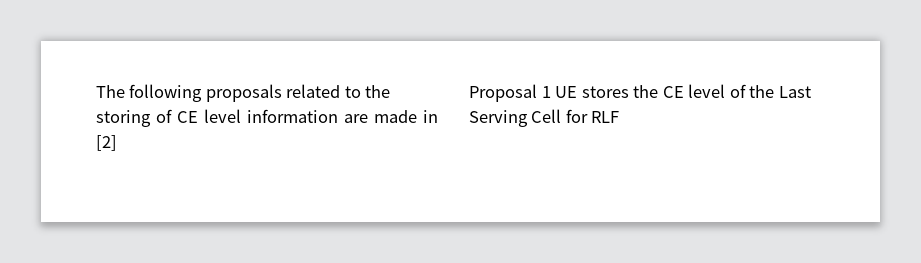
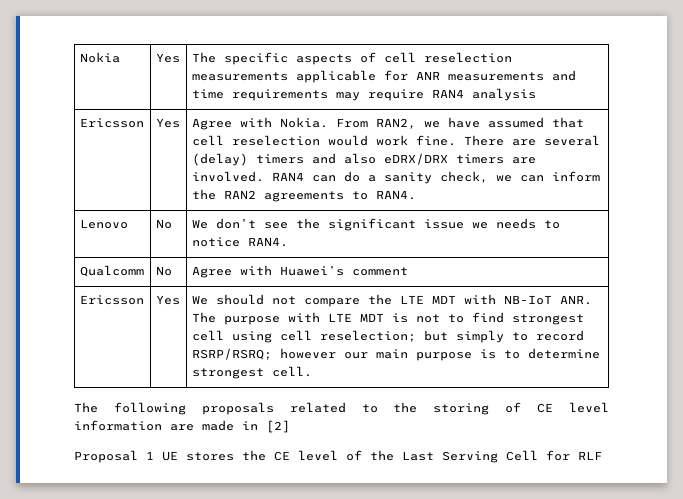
(96, 91) none -> [79,52,120,63] [155,53,180,63] [191,52,512,65] [191,70,576,83] [191,88,536,101] [79,118,144,128] [155,118,180,128] [191,117,584,130] [191,135,600,146] [191,153,536,166] [191,171,600,184] [191,189,416,202] [79,219,128,229] [155,219,172,229] [191,218,560,231] [191,237,288,247] [79,265,144,277] [155,266,172,276] [191,265,408,278] [79,295,144,305] [155,295,180,305] [191,294,592,307] [191,312,584,325] [191,330,584,343] [191,348,600,361] [191,366,312,379] Nokia | Yes | The specific aspects of cell reselection measurements applicable for ANR measurements and time requirements may require RAN4 analysis // Ericsson | Yes | Agree with Nokia. From RAN2, we have assumed that cell reselection would work fine. There are several (delay) timers and also eDRX/DRX timers are involved. RAN4 can do a sanity check, we can inform the RAN2 agreements to RAN4. // Lenovo | No | We don’t see the significant issue we needs to notice RAN4. // Qualcomm | No | Agree with Huawei’s comment // Ericsson | Yes | We should not compare the LTE MDT with NB-IoT ANR. The purpose with LTE MDT is not to find strongest cell using cell reselection; but simply to record RSRP/RSRQ; however our main purpose is to determine strongest cell. //

